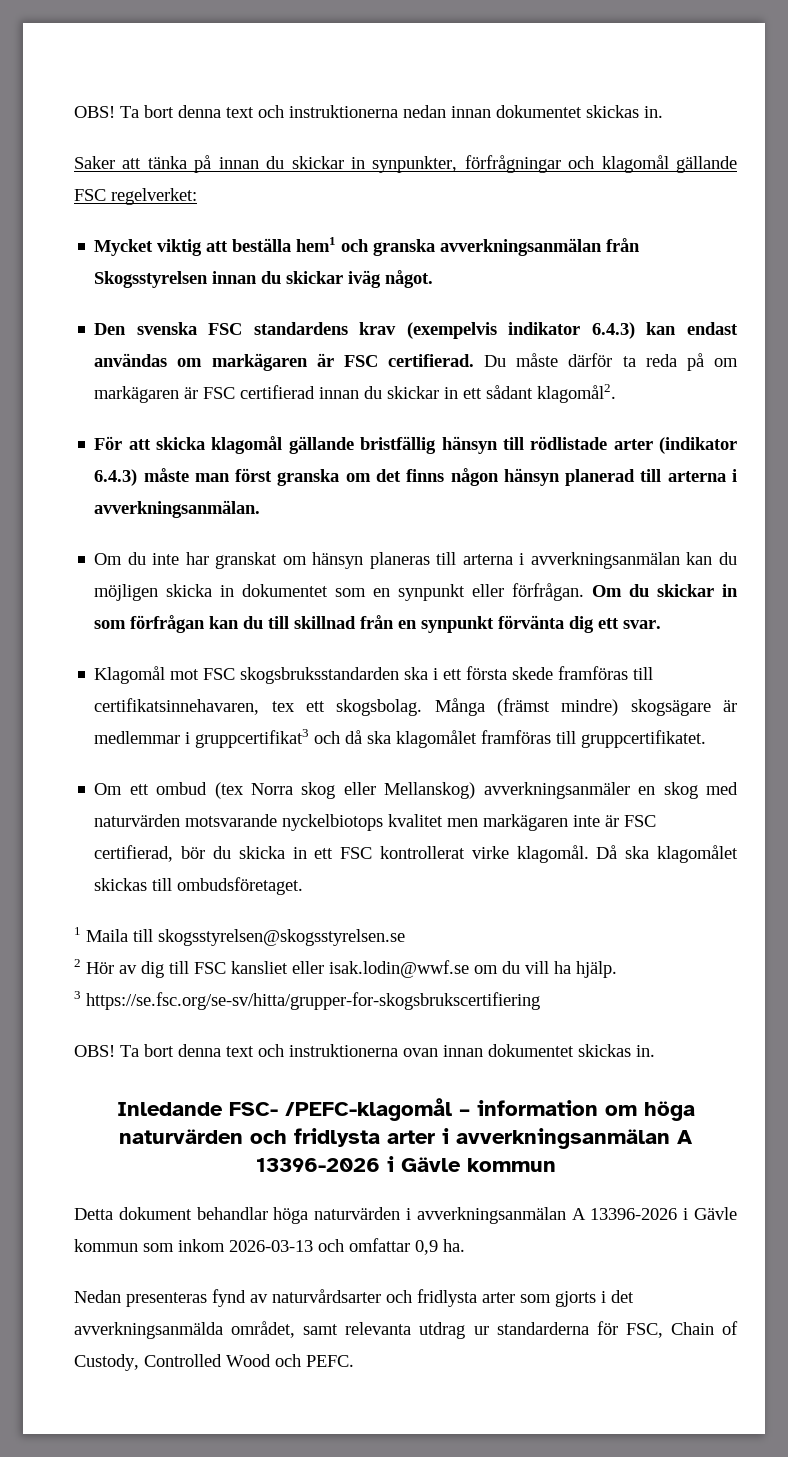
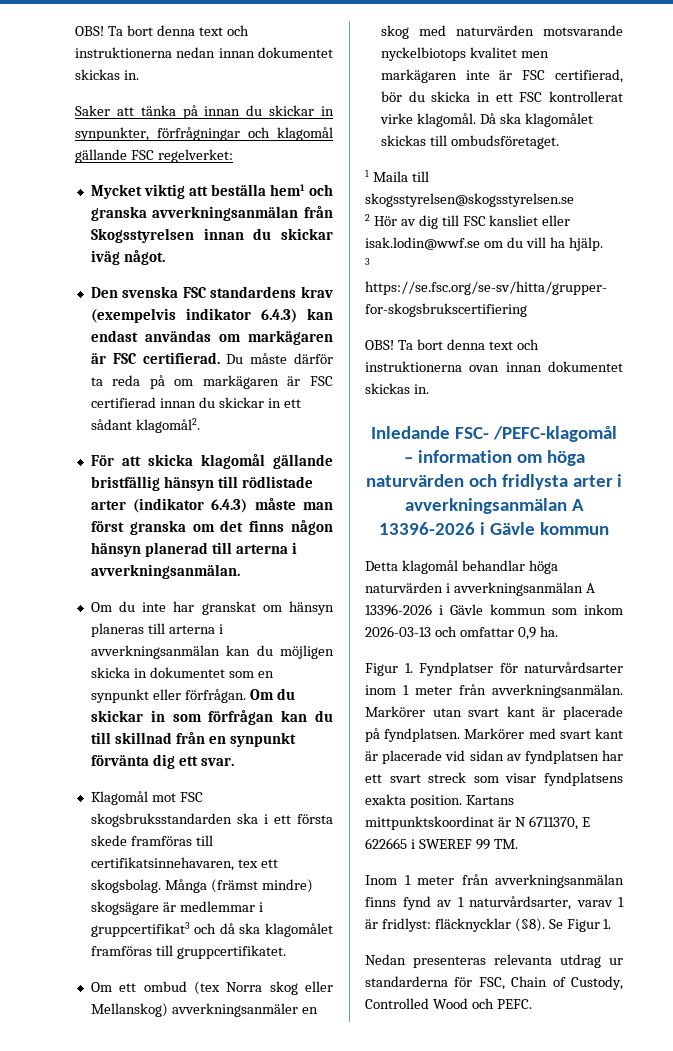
[118,1207,192,1220] dokument -> [401,560,458,574] klagomål
[74,1289,634,1307] [74,1321,339,1339] Nedan presenteras fynd av naturvårdsarter och fridlysta arter som gjorts i det avverkningsanmälda området, samt -> [365,662,623,676] [365,684,623,698] [365,706,623,720] [365,728,623,742] [365,750,623,764] [365,772,623,786] [365,794,514,808] [365,816,590,830] [365,838,518,850] [365,874,624,888] [365,896,624,910] [365,918,612,932] [365,954,486,968] Figur 1. Fyndplatser för naturvårdsarter inom 1 meter från avverkningsanmälan. Markörer utan svart kant är placerade på fyndplatsen. Markörer med svart kant är placerade vid sidan av fyndplatsen har ett svart streck som visar fyndplatsens exakta position. Kartans mittpunktskoordinat är N 6711370, E 622665 i SWEREF 99 TM. // Inom 1 meter från avverkningsanmälan finns fynd av 1 naturvårdsarter, varav 1 är fridlyst: fläcknycklar (§8). Se Figur 1. // Nedan presenteras

